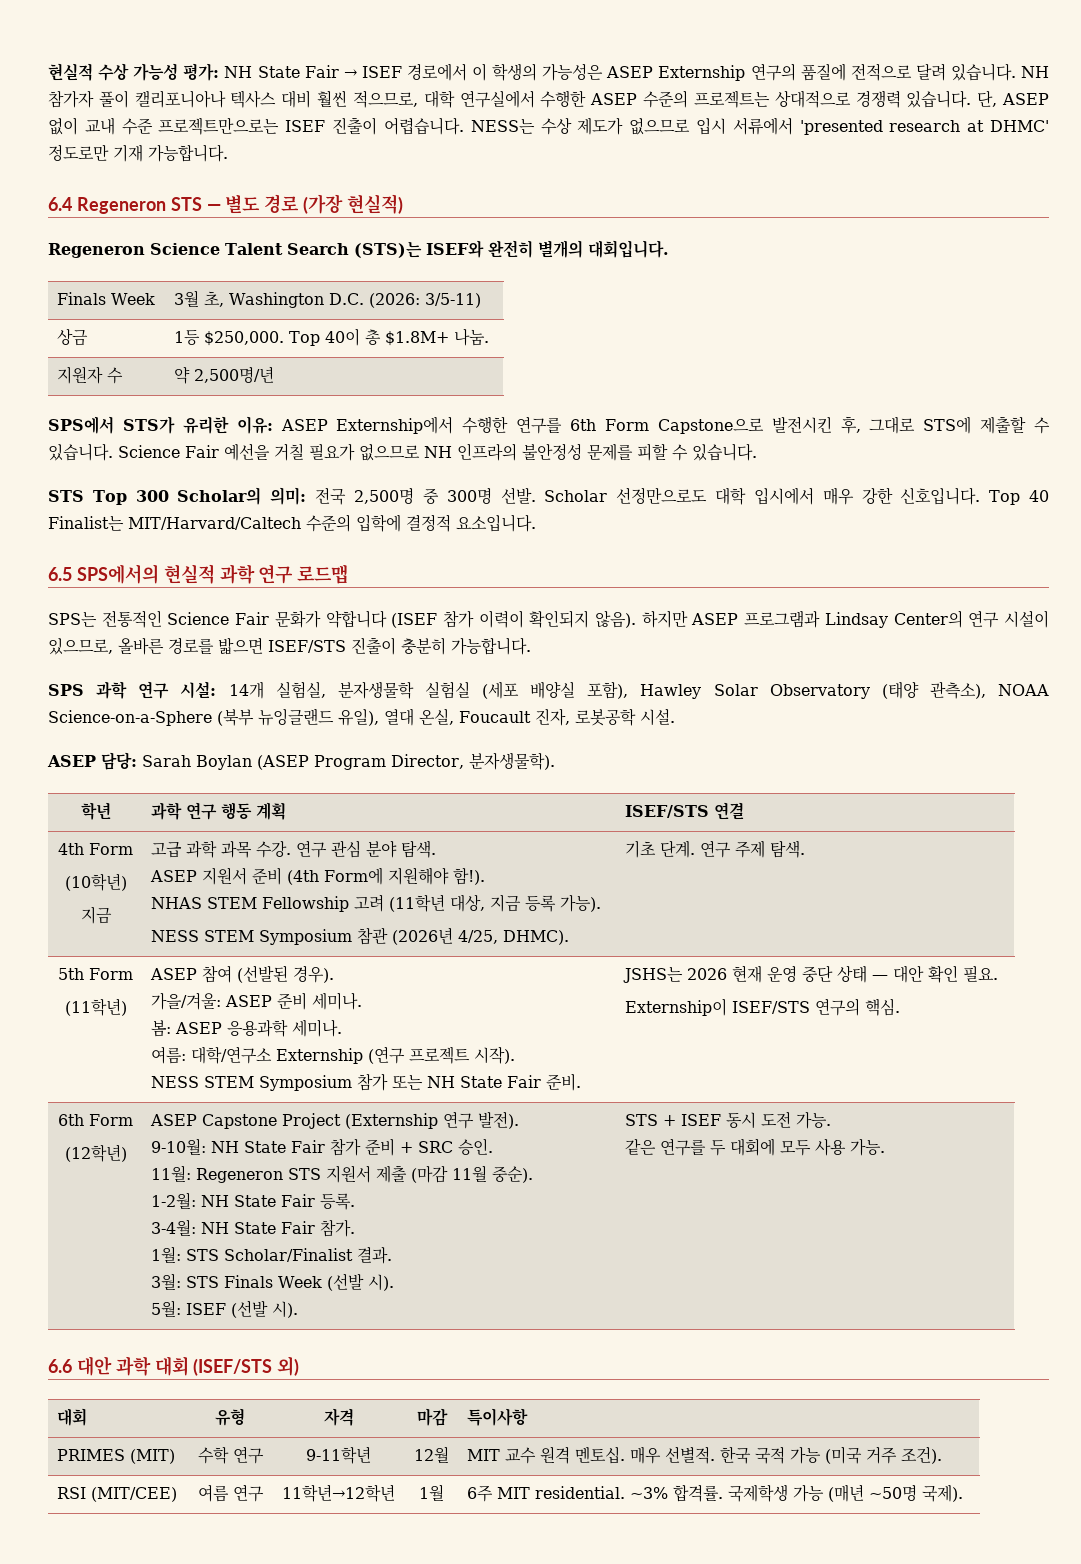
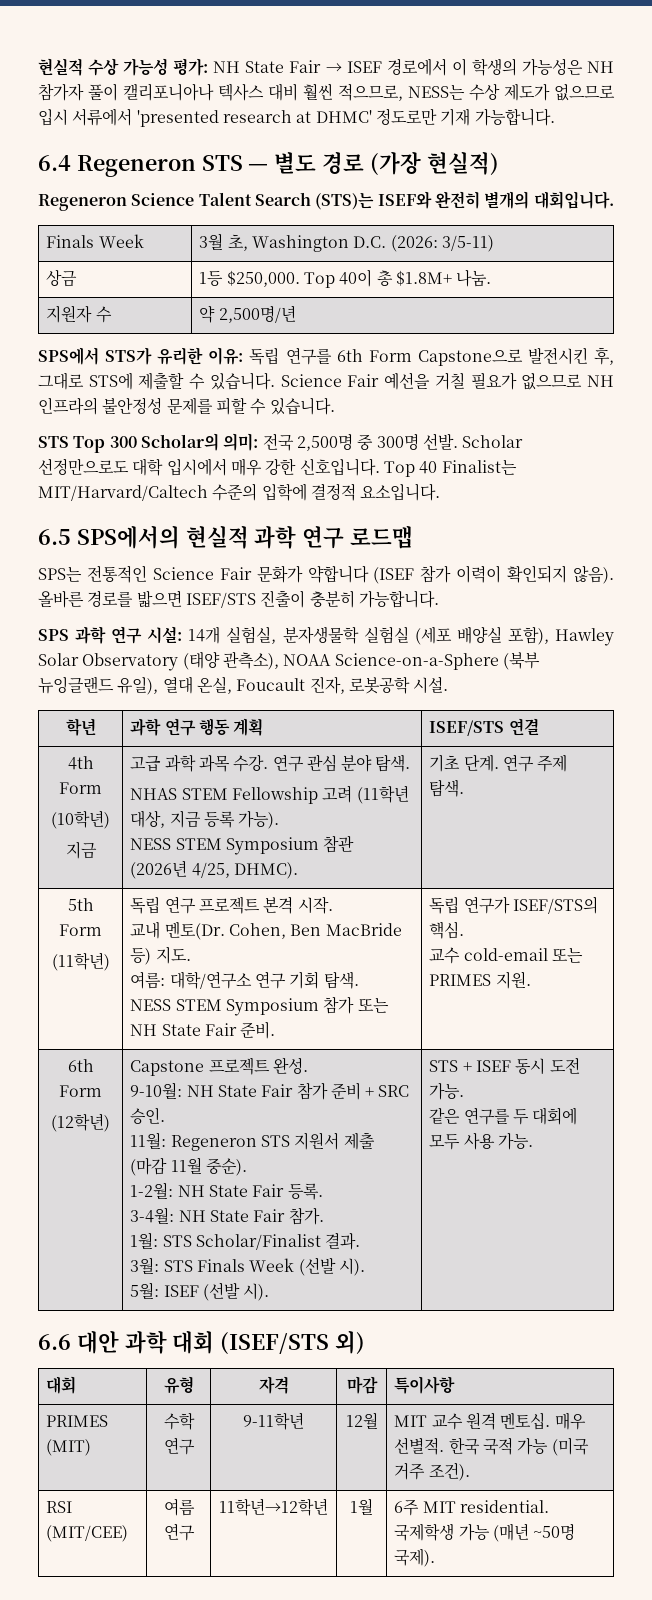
[606,63,1016,81] ASEP Externship 연구의 품질에 전적으로 달려 있습니다. -> (583, 67) none
[423,90,1050,108] [48,117,464,135] 대학 연구실에서 수행한 ASEP 수준의 프로젝트는 상대적으로 경쟁력 있습니다. 단, ASEP 없이 교내 수준 프로젝트만으로는 ISEF 진출이 어렵습니다. -> (403, 92) none
[280,416,509,434] ASEP Externship에서 수행한 -> [249,348,280,365] 독립
[641,610,1050,628] [48,638,113,655] 하지만 ASEP 프로그램과 Lindsay Center의 연구 시설이 있으므로, -> (615, 574) none
[47,752,555,770] // ASEP 담당: Sarah Boylan (ASEP Program Director, 분자생물학). -> (449, 684) none
[150,867,486,885] // ASEP 지원서 준비 (4th Form에 지원해야 함!). -> (411, 763) none
[150,965,335,983] [151,992,363,1010] [151,1019,343,1037] [151,1046,516,1064] ASEP 참여 (선발된 경우). // 가을/겨울: ASEP 준비 세미나. // 봄: ASEP 응용과학 세미나. // 여름: 대학/연구소 Externship (연구 프로젝트 시작). -> [130,896,333,914] [130,921,402,940] [130,946,191,965] [130,971,359,989] 독립 연구 프로젝트 본격 시작. // 교내 멘토(Dr. Cohen, Ben MacBride 등) 지도. // 여름: 대학/연구소 연구 기회 탐색.
[623,965,999,983] [625,998,901,1016] [58,1114,134,1126] [64,1144,127,1162] [150,1111,520,1129] JSHS는 2026 현재 운영 중단 상태 — 대안 확인 필요. // Externship이 ISEF/STS 연구의 핵심. // 6th Form // (12학년) | ASEP Capstone Project (Externship 연구 발전). -> [429,896,598,914] [429,921,465,939] [429,947,583,964] [429,971,531,989] [67,1059,94,1072] [59,1085,102,1097] [51,1113,110,1132] [130,1057,308,1076] 독립 연구가 ISEF/STS의 핵심. // 교수 cold-email 또는 PRIMES 지원. // 6th Form // (12학년) | Capstone 프로젝트 완성.
[630,1484,724,1502] ~3% 합격률. -> (549, 1506) none

